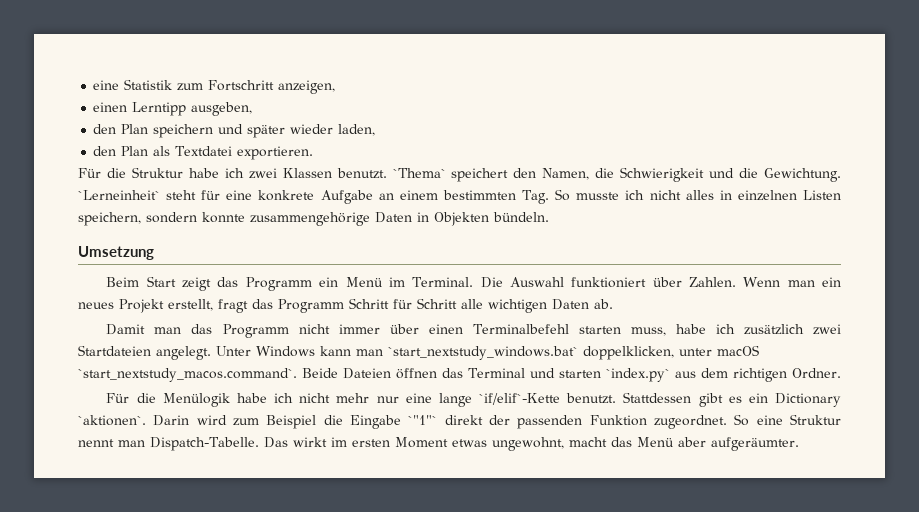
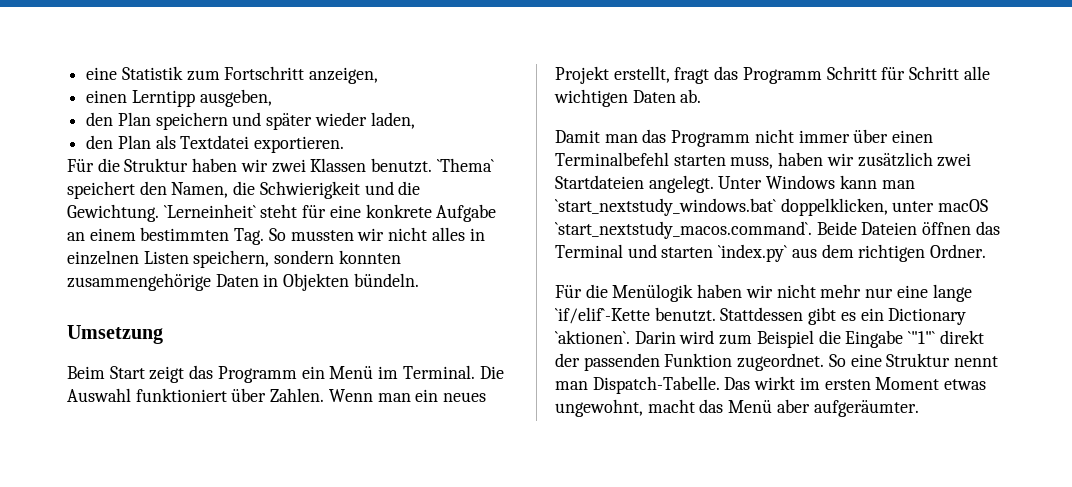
[188,168,244,178] habe ich -> [192,158,268,172] haben wir
[576,190,645,200] musste ich -> [290,228,385,241] mussten wir
[202,212,245,223] konnte -> [338,250,401,264] konnten
[675,324,735,334] habe ich -> [778,152,854,166] haben wir
[236,393,294,403] habe ich -> [697,284,773,298] haben wir

